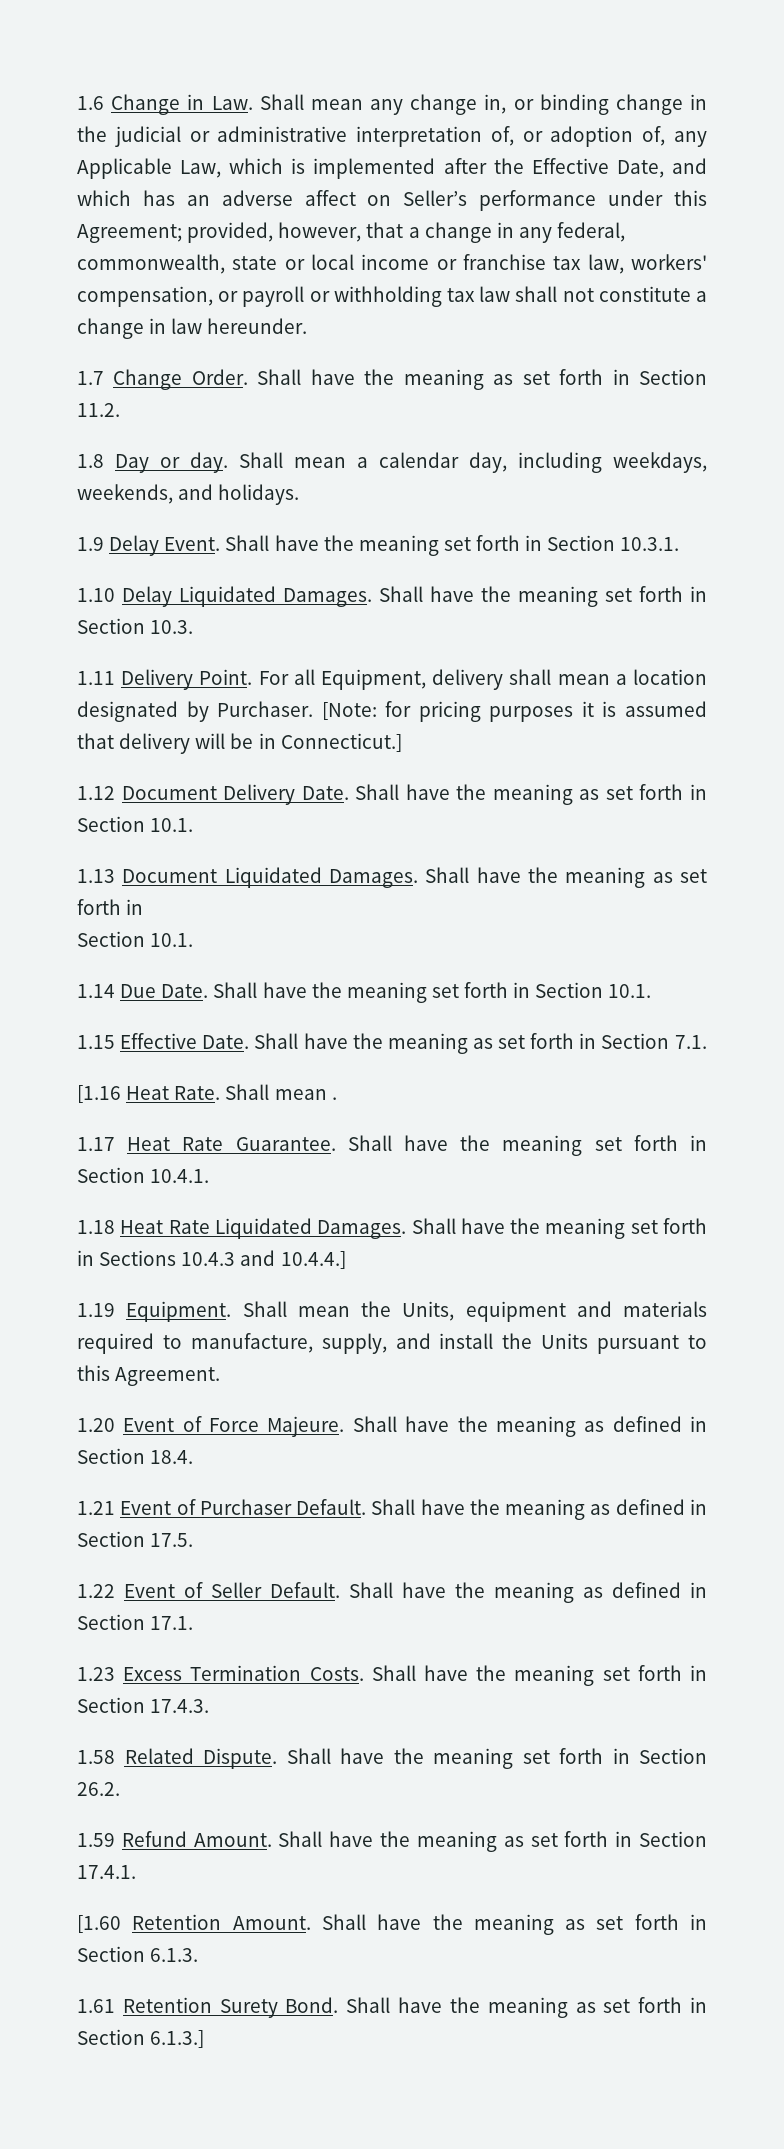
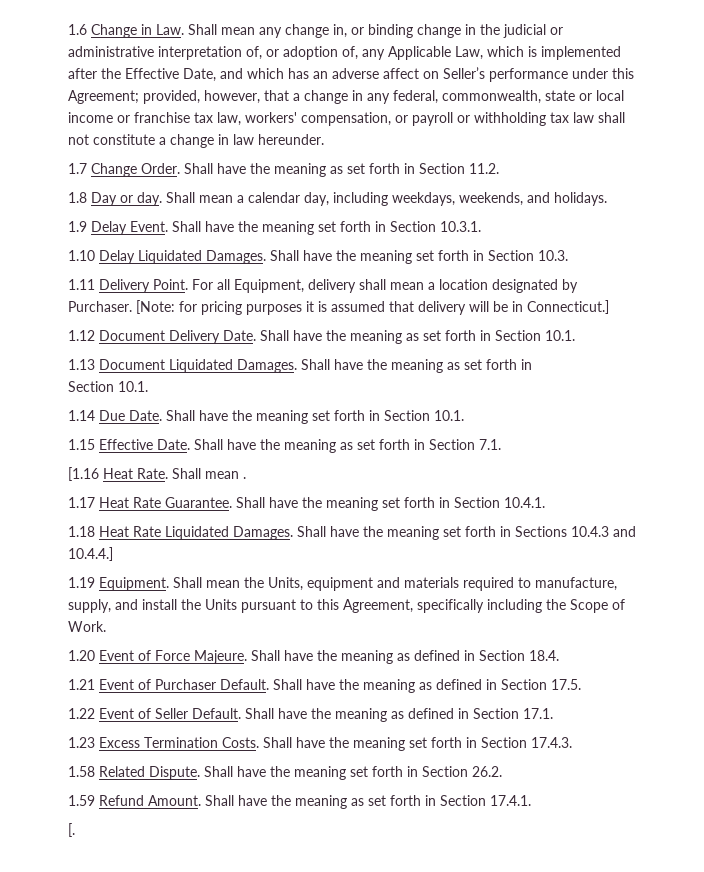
[115,1367,221,1386] Agreement. -> [343,599,625,613] [68,621,106,632] Agreement, specifically including the Scope of Work.
[77,1914,707,1935] [77,1946,199,1962] [77,1997,707,2018] [77,2029,205,2048] [1.60 Retention Amount. Shall have the meaning as set forth in Section 6.1.3. // 1.61 Retention Surety Bond. Shall have the meaning as set forth in Section 6.1.3.] -> [68,823,75,837] [.

